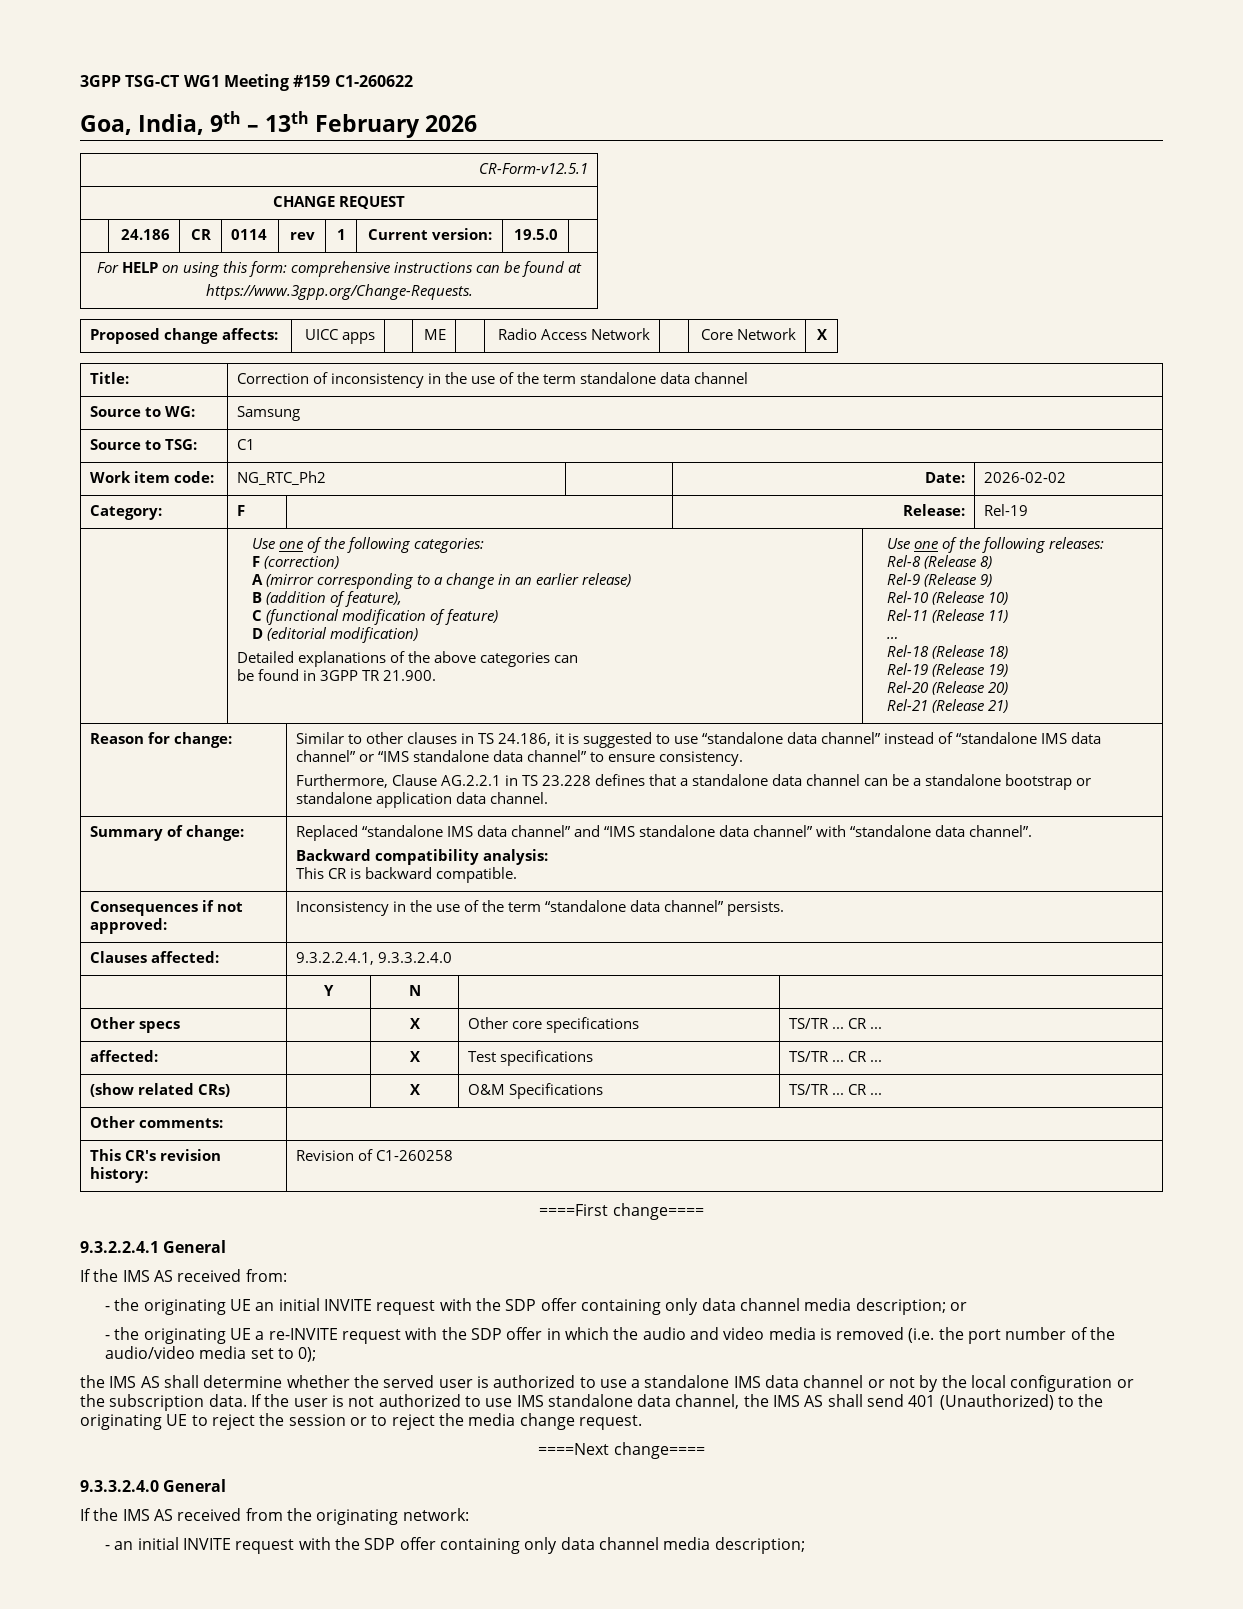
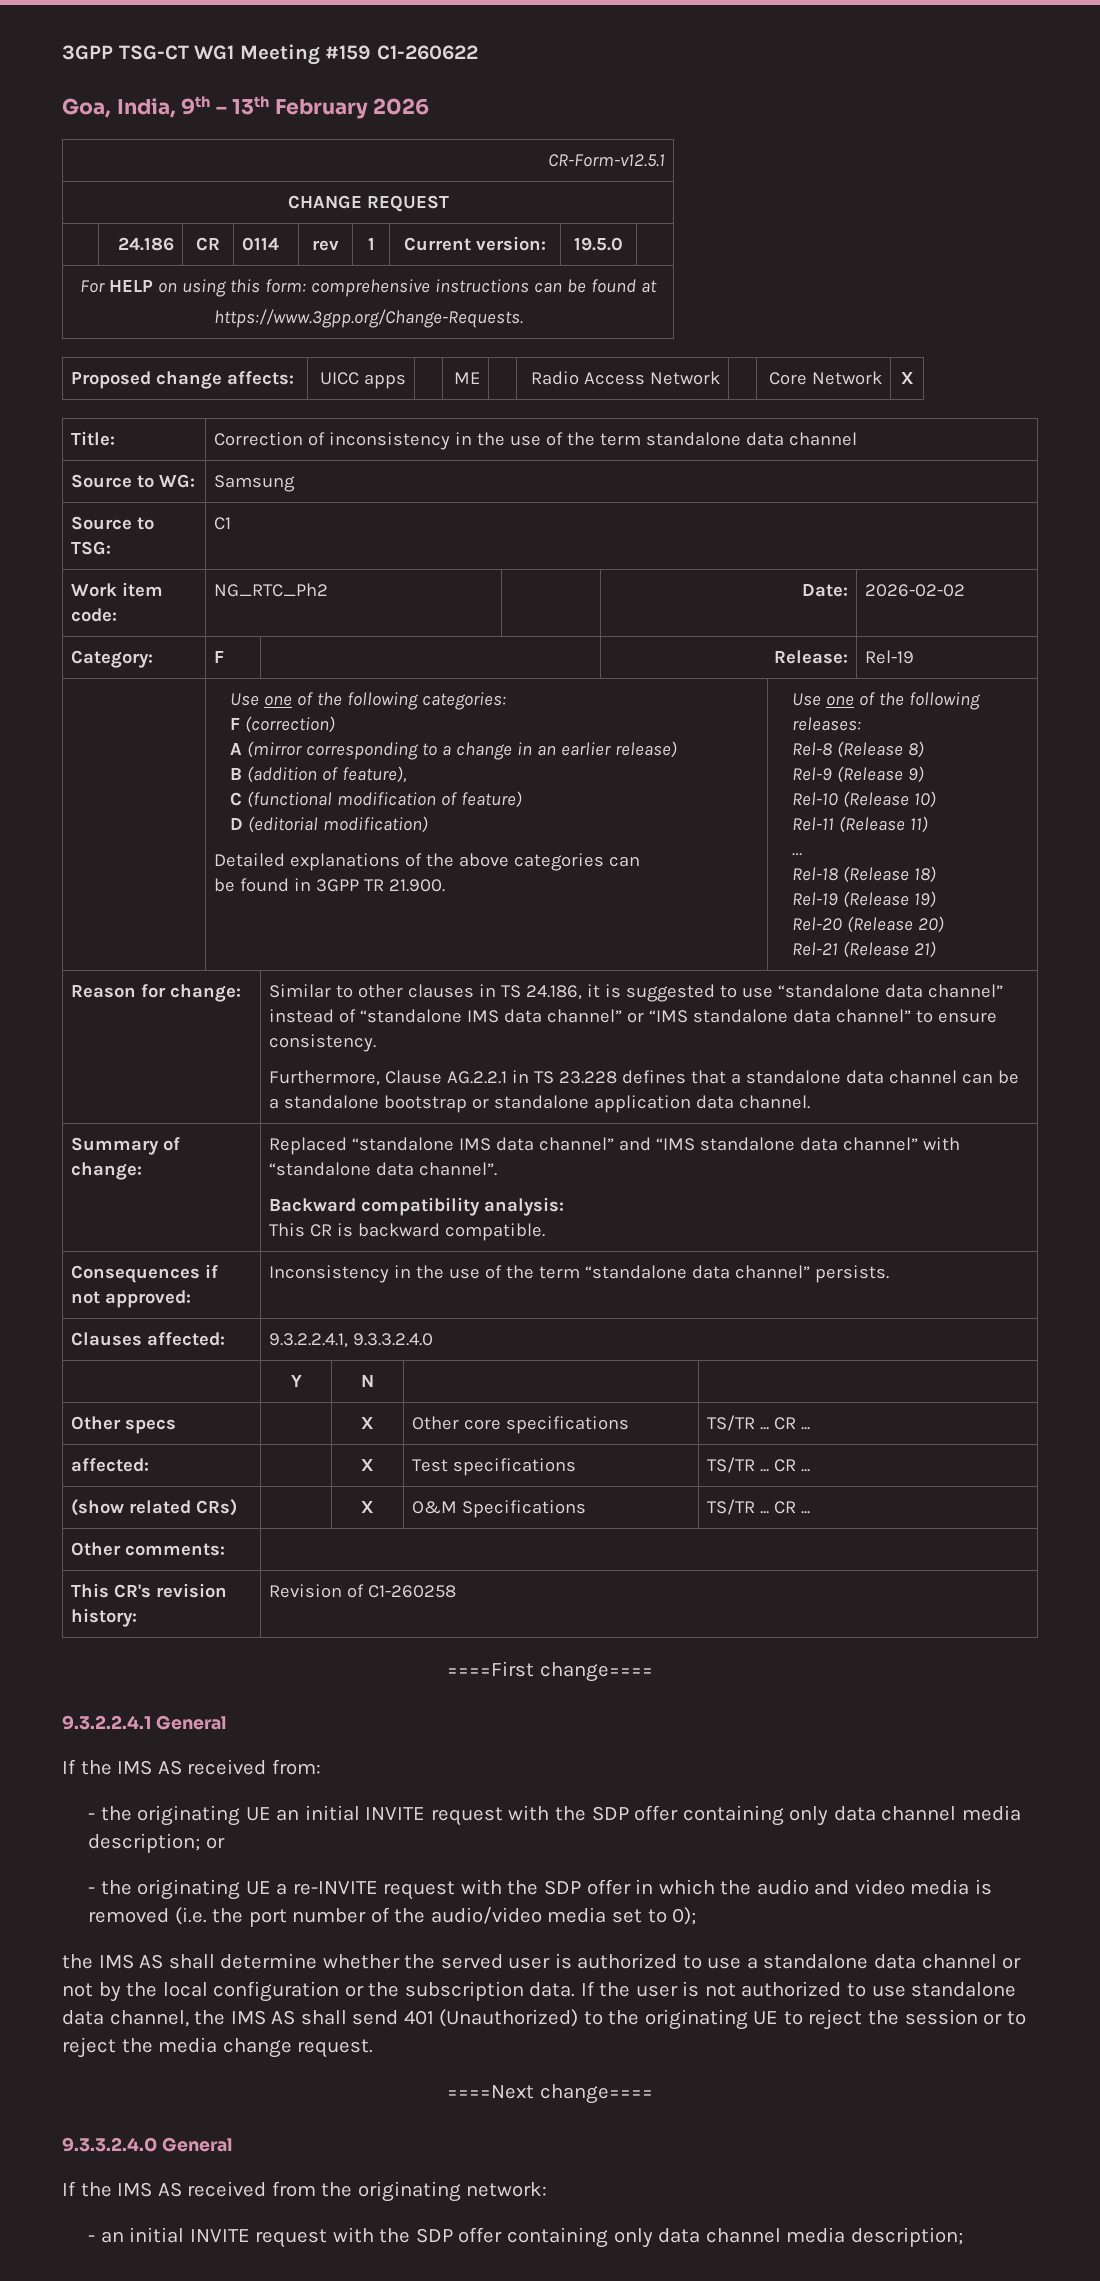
[733,1376,761,1388] IMS -> (869, 1961) none
[516,1395,544,1407] IMS -> (906, 1991) none

